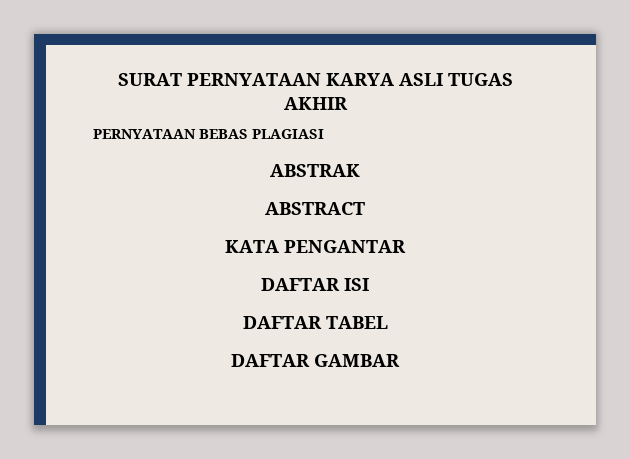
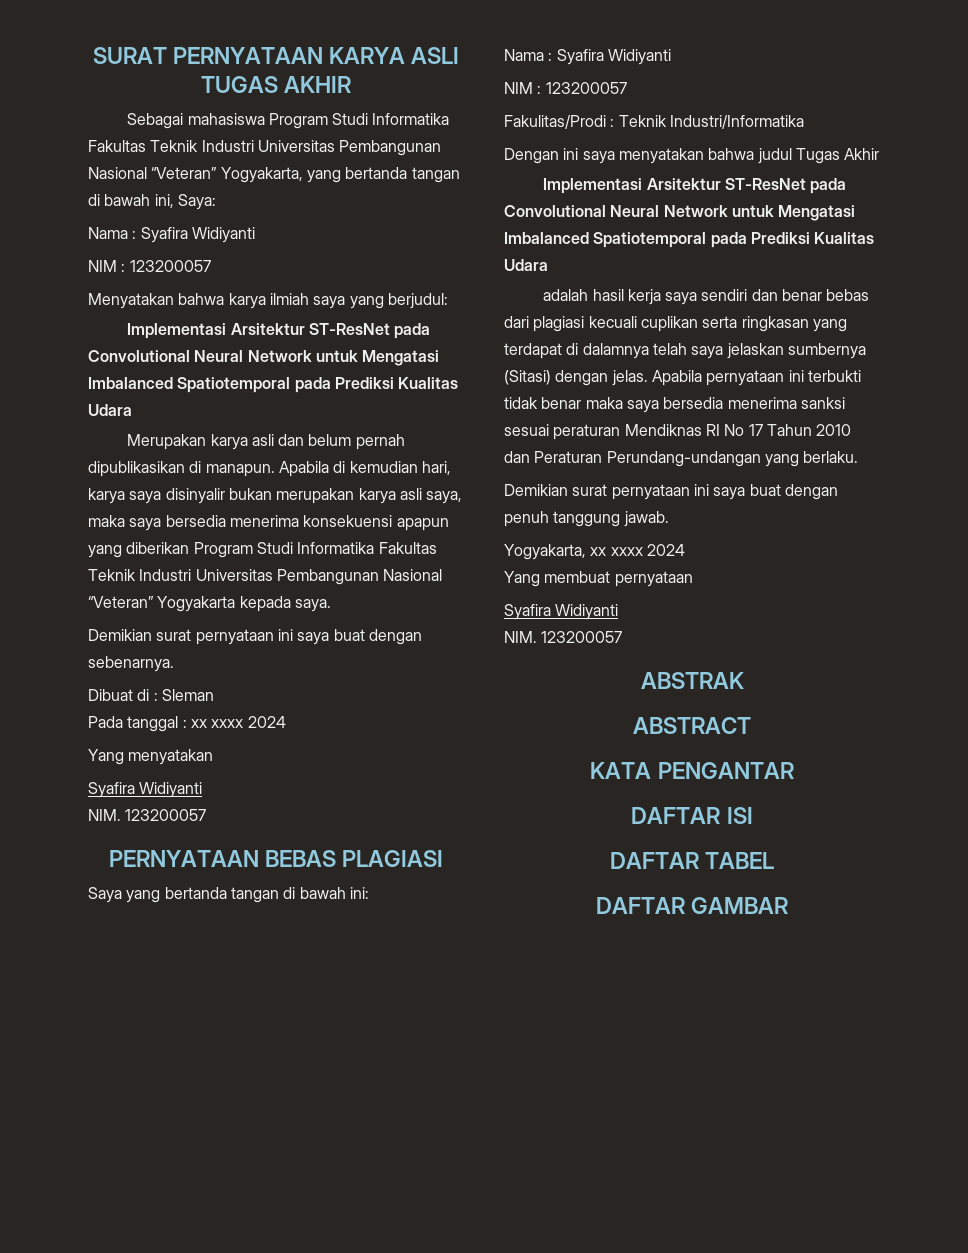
[93,129,324,139] PERNYATAAN BEBAS PLAGIASI -> [127,113,450,129] [88,140,442,156] [88,167,460,183] [88,194,216,210] [88,227,255,243] [88,260,211,272] [88,293,448,309] [127,323,431,339] [88,350,440,366] [88,377,459,393] [88,404,132,416] [127,434,405,450] [88,461,451,477] [88,488,463,504] [88,515,449,531] [88,542,437,558] [88,569,443,585] [88,596,331,612] [88,629,422,645] [88,656,174,672] [88,689,214,701] [88,716,286,732] [88,749,214,765] [88,782,203,798] [88,809,207,821] [108,850,444,867] [88,887,369,903] [504,49,671,65] [504,82,627,94] [504,115,804,129] [504,148,880,164] [543,178,847,194] [504,205,856,221] [504,232,875,248] [504,259,548,271] [543,289,870,305] [504,316,847,332] [504,343,866,359] [504,370,861,386] [504,397,845,413] [504,424,852,440] [504,451,859,467] [504,484,838,500] [504,511,669,527] [504,544,685,560] [504,571,693,587] [504,604,619,620] [504,631,623,643] Sebagai mahasiswa Program Studi Informatika Fakultas Teknik Industri Universitas Pembangunan Nasional “Veteran” Yogyakarta, yang bertanda tangan di bawah ini, Saya: // Nama : Syafira Widiyanti // NIM : 123200057 // Menyatakan bahwa karya ilmiah saya yang berjudul: // Implementasi Arsitektur ST-ResNet pada Convolutional Neural Network untuk Mengatasi Imbalanced Spatiotemporal pada Prediksi Kualitas Udara // Merupakan karya asli dan belum pernah dipublikasikan di manapun. Apabila di kemudian hari, karya saya disinyalir bukan merupakan karya asli saya, maka saya bersedia menerima konsekuensi apapun yang diberikan Program Studi Informatika Fakultas Teknik Industri Universitas Pembangunan Nasional “Veteran” Yogyakarta kepada saya. // Demikian surat pernyataan ini saya buat dengan sebenarnya. // Dibuat di : Sleman // Pada tanggal : xx xxxx 2024 // Yang menyatakan // Syafira Widiyanti // NIM. 123200057 // PERNYATAAN BEBAS PLAGIASI // Saya yang bertanda tangan di bawah ini: // Nama : Syafira Widiyanti // NIM : 123200057 // Fakulitas/Prodi : Teknik Industri/Informatika // Dengan ini saya menyatakan bahwa judul Tugas Akhir // Implementasi Arsitektur ST-ResNet pada Convolutional Neural Network untuk Mengatasi Imbalanced Spatiotemporal pada Prediksi Kualitas Udara // adalah hasil kerja saya sendiri dan benar bebas dari plagiasi kecuali cuplikan serta ringkasan yang terdapat di dalamnya telah saya jelaskan sumbernya (Sitasi) dengan jelas. Apabila pernyataan ini terbukti tidak benar maka saya bersedia menerima sanksi sesuai peraturan Mendiknas RI No 17 Tahun 2010 dan Peraturan Perundang-undangan yang berlaku. // Demikian surat pernyataan ini saya buat dengan penuh tanggung jawab. // Yogyakarta, xx xxxx 2024 // Yang membuat pernyataan // Syafira Widiyanti // NIM. 123200057

